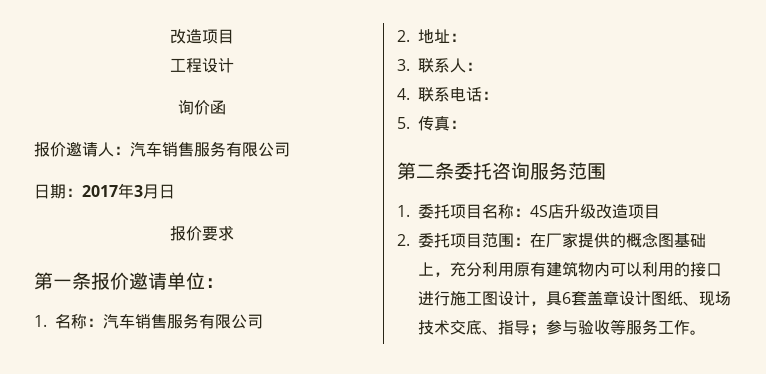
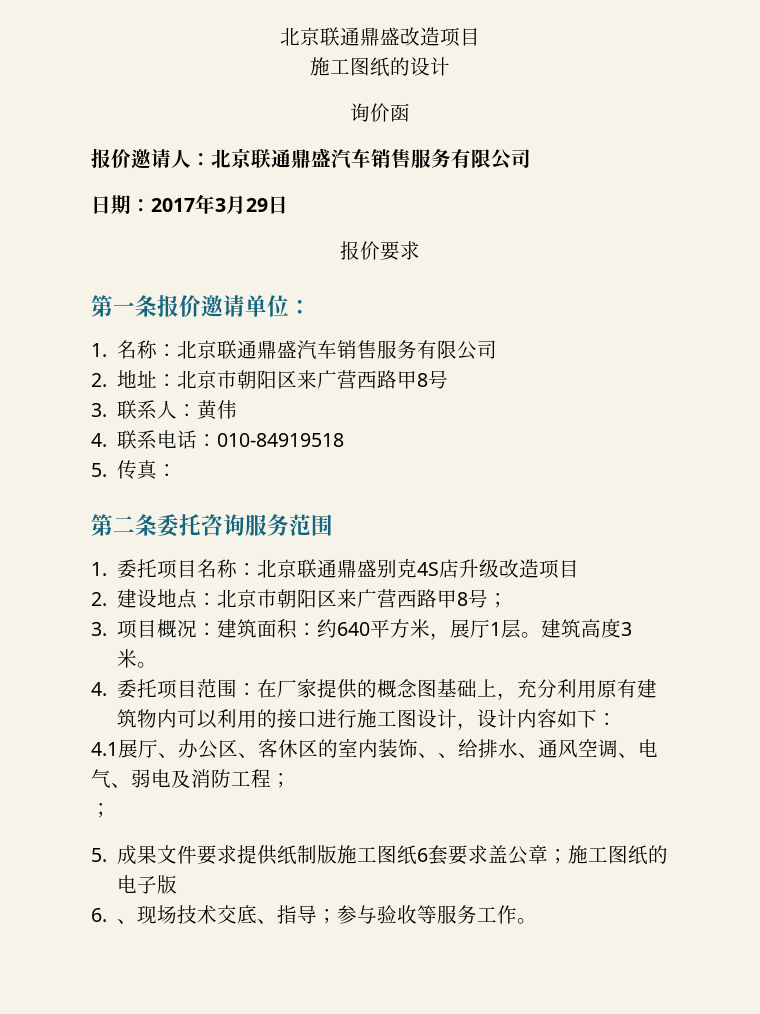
[169,29,234,44] [169,58,202,73] 改造项目 // 工程 -> [280,27,480,47] [310,57,410,77] 北京联通鼎盛改造项目 // 施工图纸的
(130, 150) none -> [211,148,331,168] 北京联通鼎盛
(159, 191) none -> [246,198,268,212] 29
(103, 322) none -> [176,340,297,359] 北京联通鼎盛
(466, 37) none -> [176,370,448,389] 北京市朝阳区来广营西路甲8号
(482, 66) none -> [196,400,237,420] 黄伟
(498, 95) none -> [216,433,344,447] 010-84919518
(530, 212) none -> [256,558,417,578] 北京联通鼎盛别克
(410, 240) none -> [116,589,508,609] [91,619,632,640] [116,649,157,668] [91,682,107,696] 建设地点：北京市朝阳区来广营西路甲8号； // 3.项目概况：建筑面积：约640平方米，展厅1层。建筑高度3米。 // 4.
[546,291,683,306] 具6套盖章设计图纸 -> [476,709,617,728] [91,739,658,759] [91,769,291,788] [91,803,111,818] [91,845,668,865] [116,875,177,894] [91,908,107,922] 设计内容如下： // 4.1展厅、办公区、客休区的室内装饰、、给排水、通风空调、电气、弱电及消防工程； // ； // 5.成果文件要求提供纸制版施工图纸6套要求盖公章；施工图纸的电子版 // 6.

